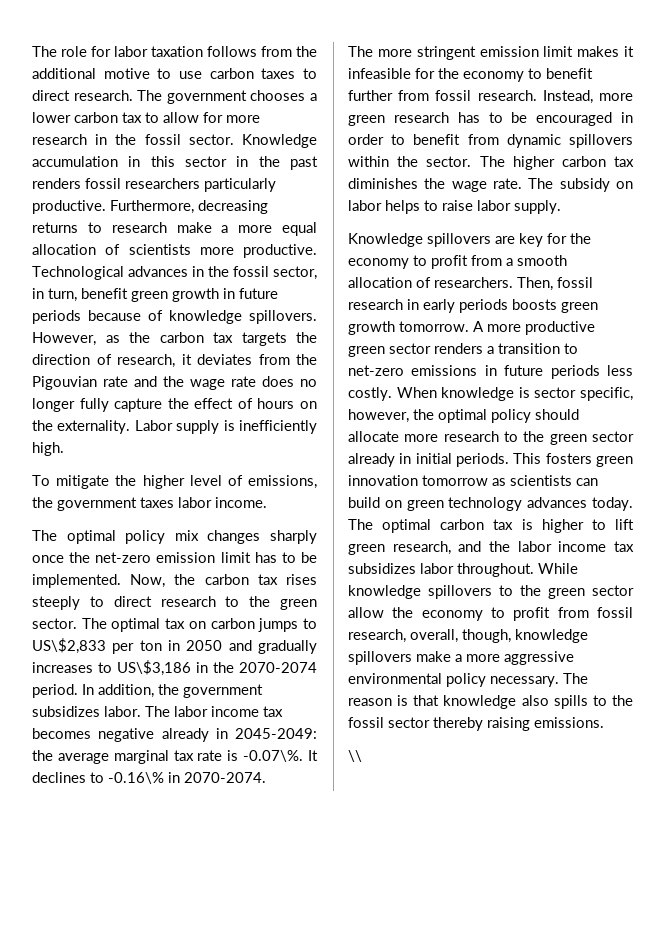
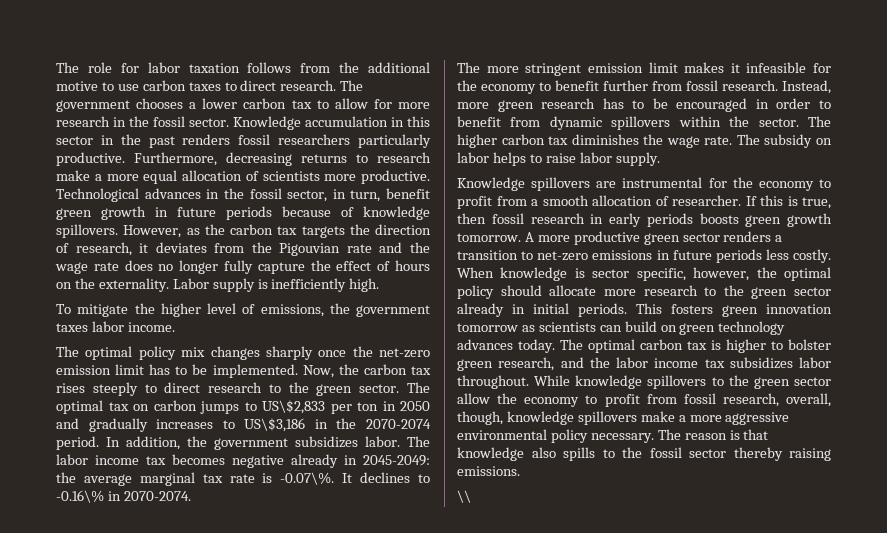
[519,233,543,247] key -> [622,177,703,188] instrumental
[434,277,553,291] researchers. Then, -> [672,195,831,209] [457,213,486,224] researcher. If this is true, then
[615,519,634,530] lift -> [788,339,831,350] bolster

